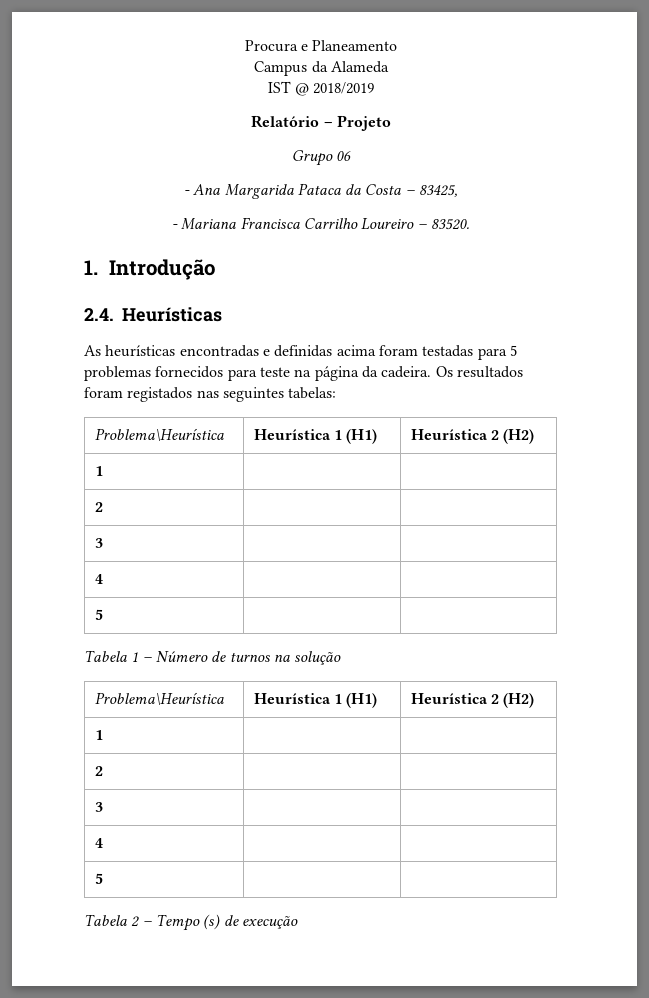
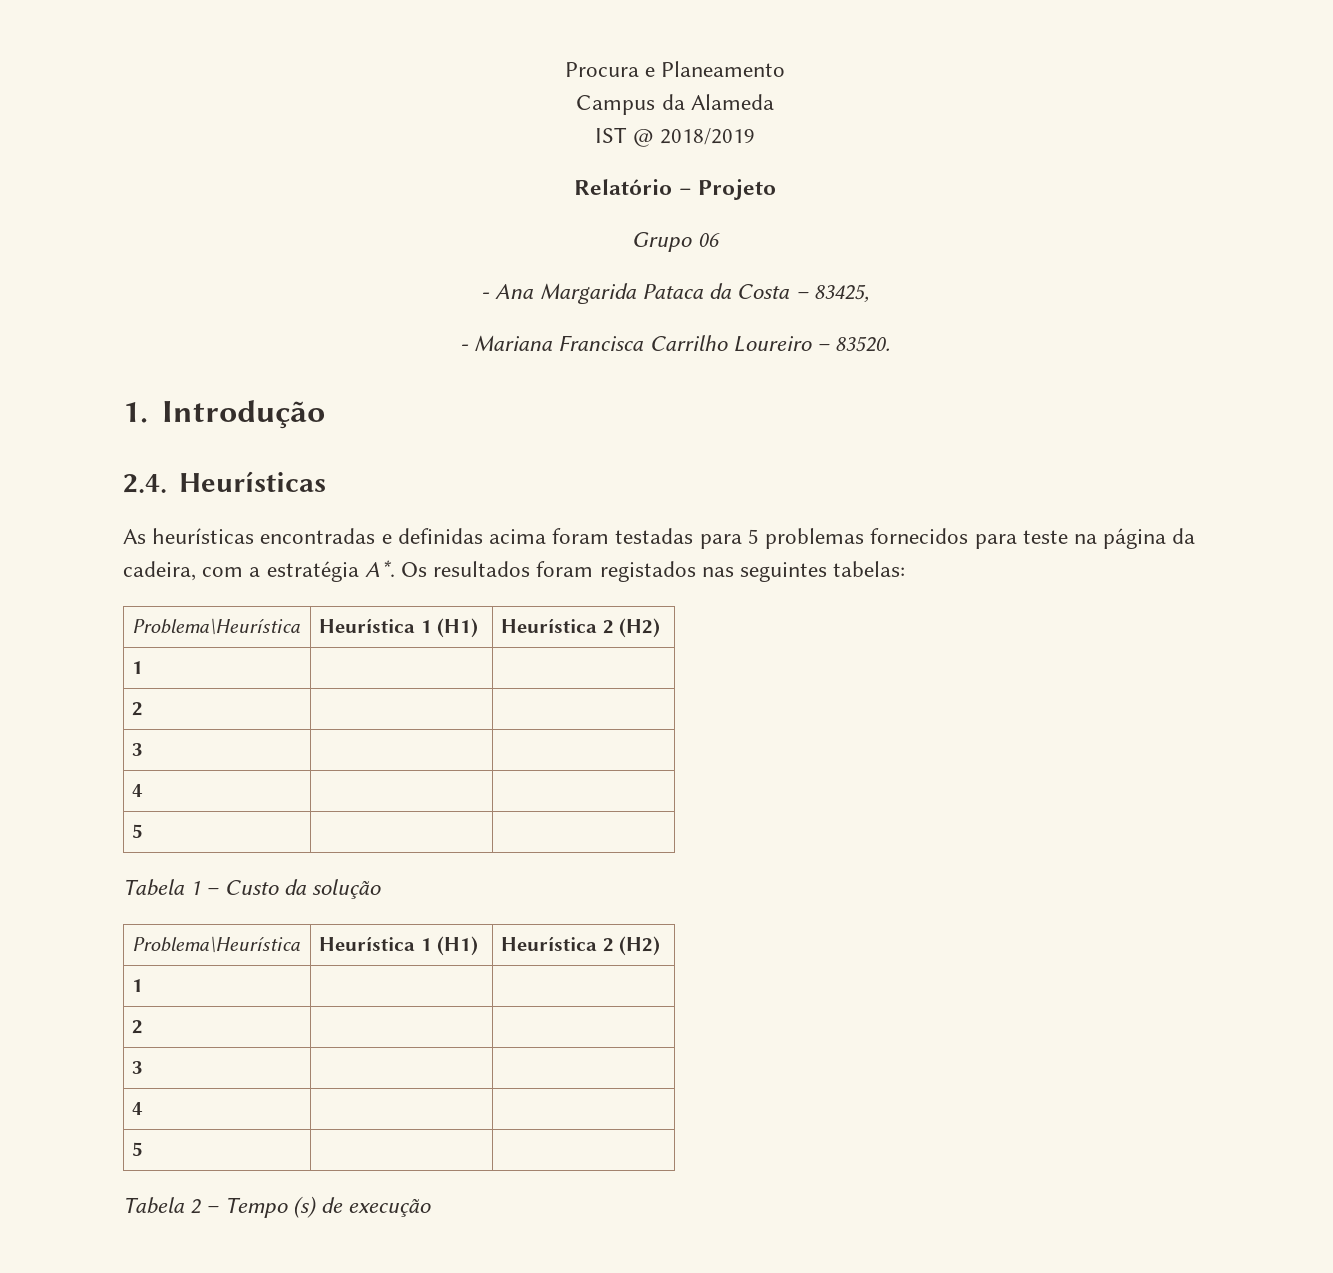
[381,366,432,378] cadeira. -> [123,560,395,582] cadeira, com a estratégia A*.
[155,651,290,662] Número de turnos na -> [224,879,306,895] Custo da

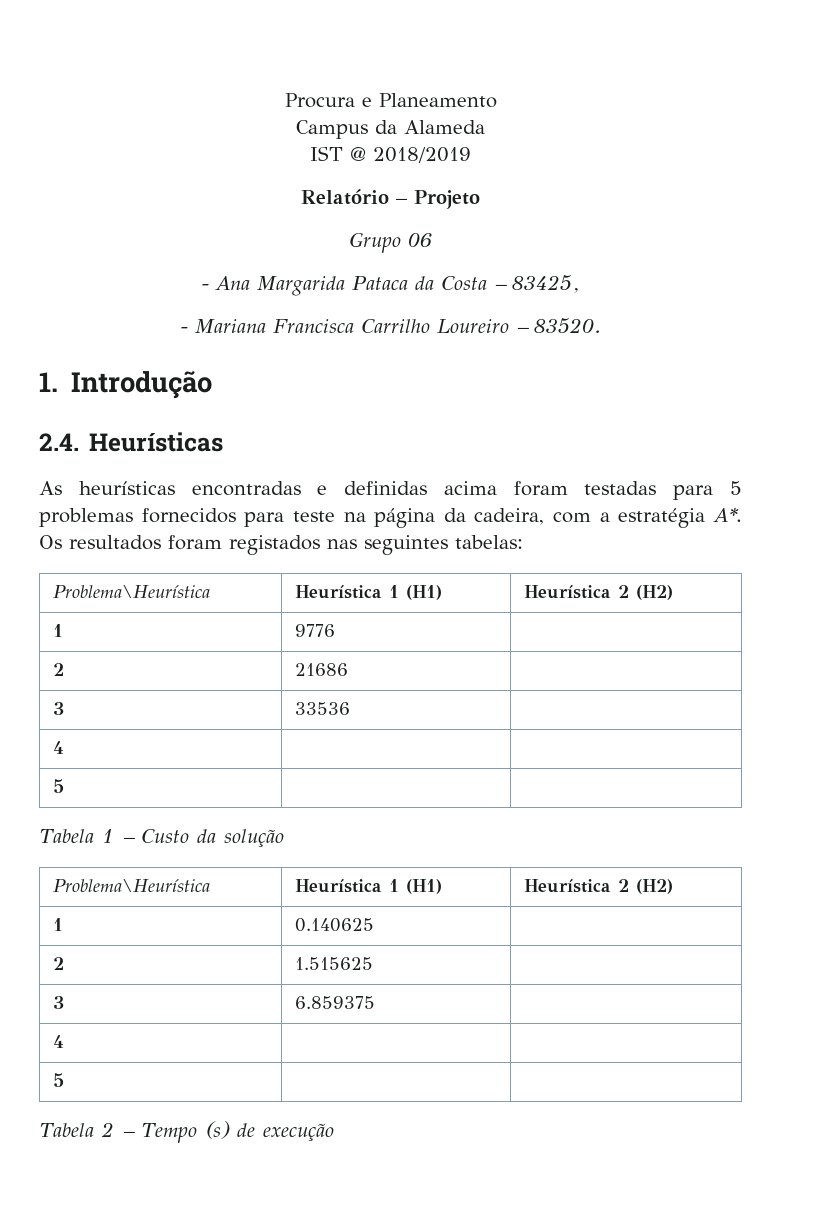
[132,702,144,716] [132,743,144,756] | // 2 | | // 3 | -> [294,624,335,637] [52,663,64,676] [294,663,348,676] [52,702,64,715] [294,702,350,715] 9776 | // 2 | 21686 | // 3 | 33536
[132,1020,144,1034] [132,1061,144,1074] | // 2 | | // 3 | -> [294,918,374,932] [52,957,64,970] [294,957,373,970] [52,996,64,1009] [294,996,375,1009] 0.140625 | // 2 | 1.515625 | // 3 | 6.859375

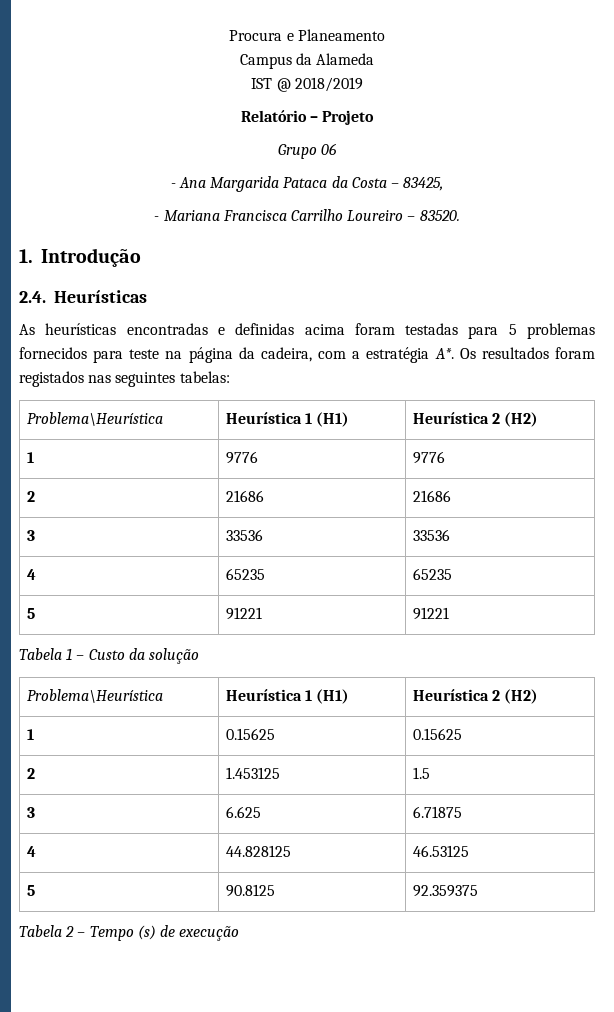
(335, 630) none -> [413,451,446,464] 9776
(348, 669) none -> [413,490,452,502] 21686
[52,741,64,754] [52,779,64,793] // 4 | | // 5 | | -> [413,529,451,541] [27,569,37,580] [226,568,266,580] [413,568,453,580] [27,608,36,619] [226,607,263,620] [413,607,450,620] 33536 // 4 | 65235 | 65235 // 5 | 91221 | 91221
[294,918,374,932] [52,957,64,970] [294,957,373,970] [52,996,64,1009] [294,996,375,1009] [52,1035,64,1048] [52,1073,64,1087] 0.140625 | // 2 | 1.515625 | // 3 | 6.859375 | // 4 | | // 5 | | -> [226,728,276,740] [413,728,463,740] [27,768,36,779] [226,767,281,779] [413,767,431,779] [27,807,36,818] [226,806,262,818] [413,806,463,818] [27,846,37,857] [226,845,292,857] [413,845,470,857] [27,885,36,896] [226,884,276,897] [413,885,479,897] 0.15625 | 0.15625 // 2 | 1.453125 | 1.5 // 3 | 6.625 | 6.71875 // 4 | 44.828125 | 46.53125 // 5 | 90.8125 | 92.359375

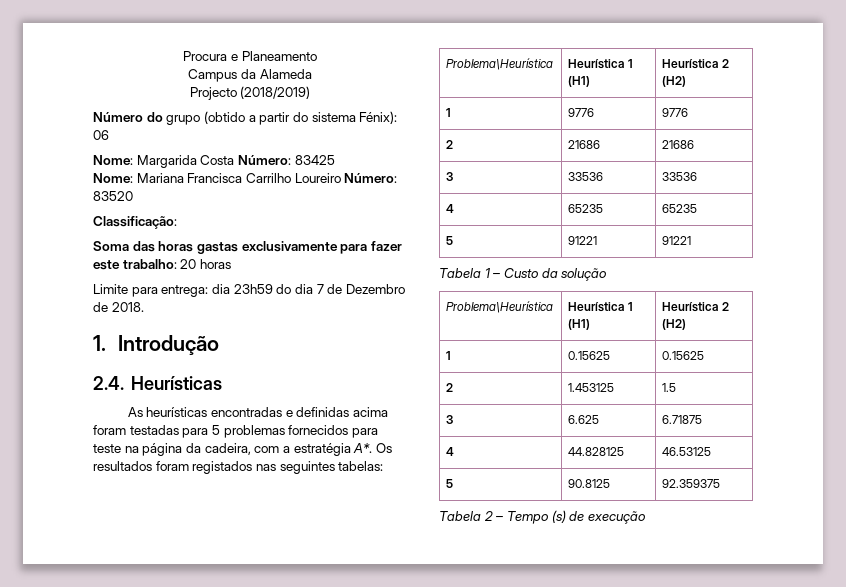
[251,77,363,92] [240,110,375,125] [277,143,338,159] [170,176,444,192] [154,209,460,221] IST @ 2018/2019 // Relatório – Projeto // Grupo 06 // - Ana Margarida Pataca da Costa – 83425, // - Mariana Francisca Carrilho Loureiro – 83520. -> [189,86,311,100] [93,111,398,125] [93,130,109,140] [93,155,335,168] [93,173,398,183] [93,191,133,201] [93,216,177,229] [93,241,402,254] [93,259,231,270] [93,284,405,297] [93,302,144,312] Projecto (2018/2019) // Número do grupo (obtido a partir do sistema Fénix): 06 // Nome: Margarida Costa Número: 83425 // Nome: Mariana Francisca Carrilho Loureiro Número: 83520 // Classificação: // Soma das horas gastas exclusivamente para fazer este trabalho: 20 horas // Limite para entrega: dia 23h59 do dia 7 de Dezembro de 2018.

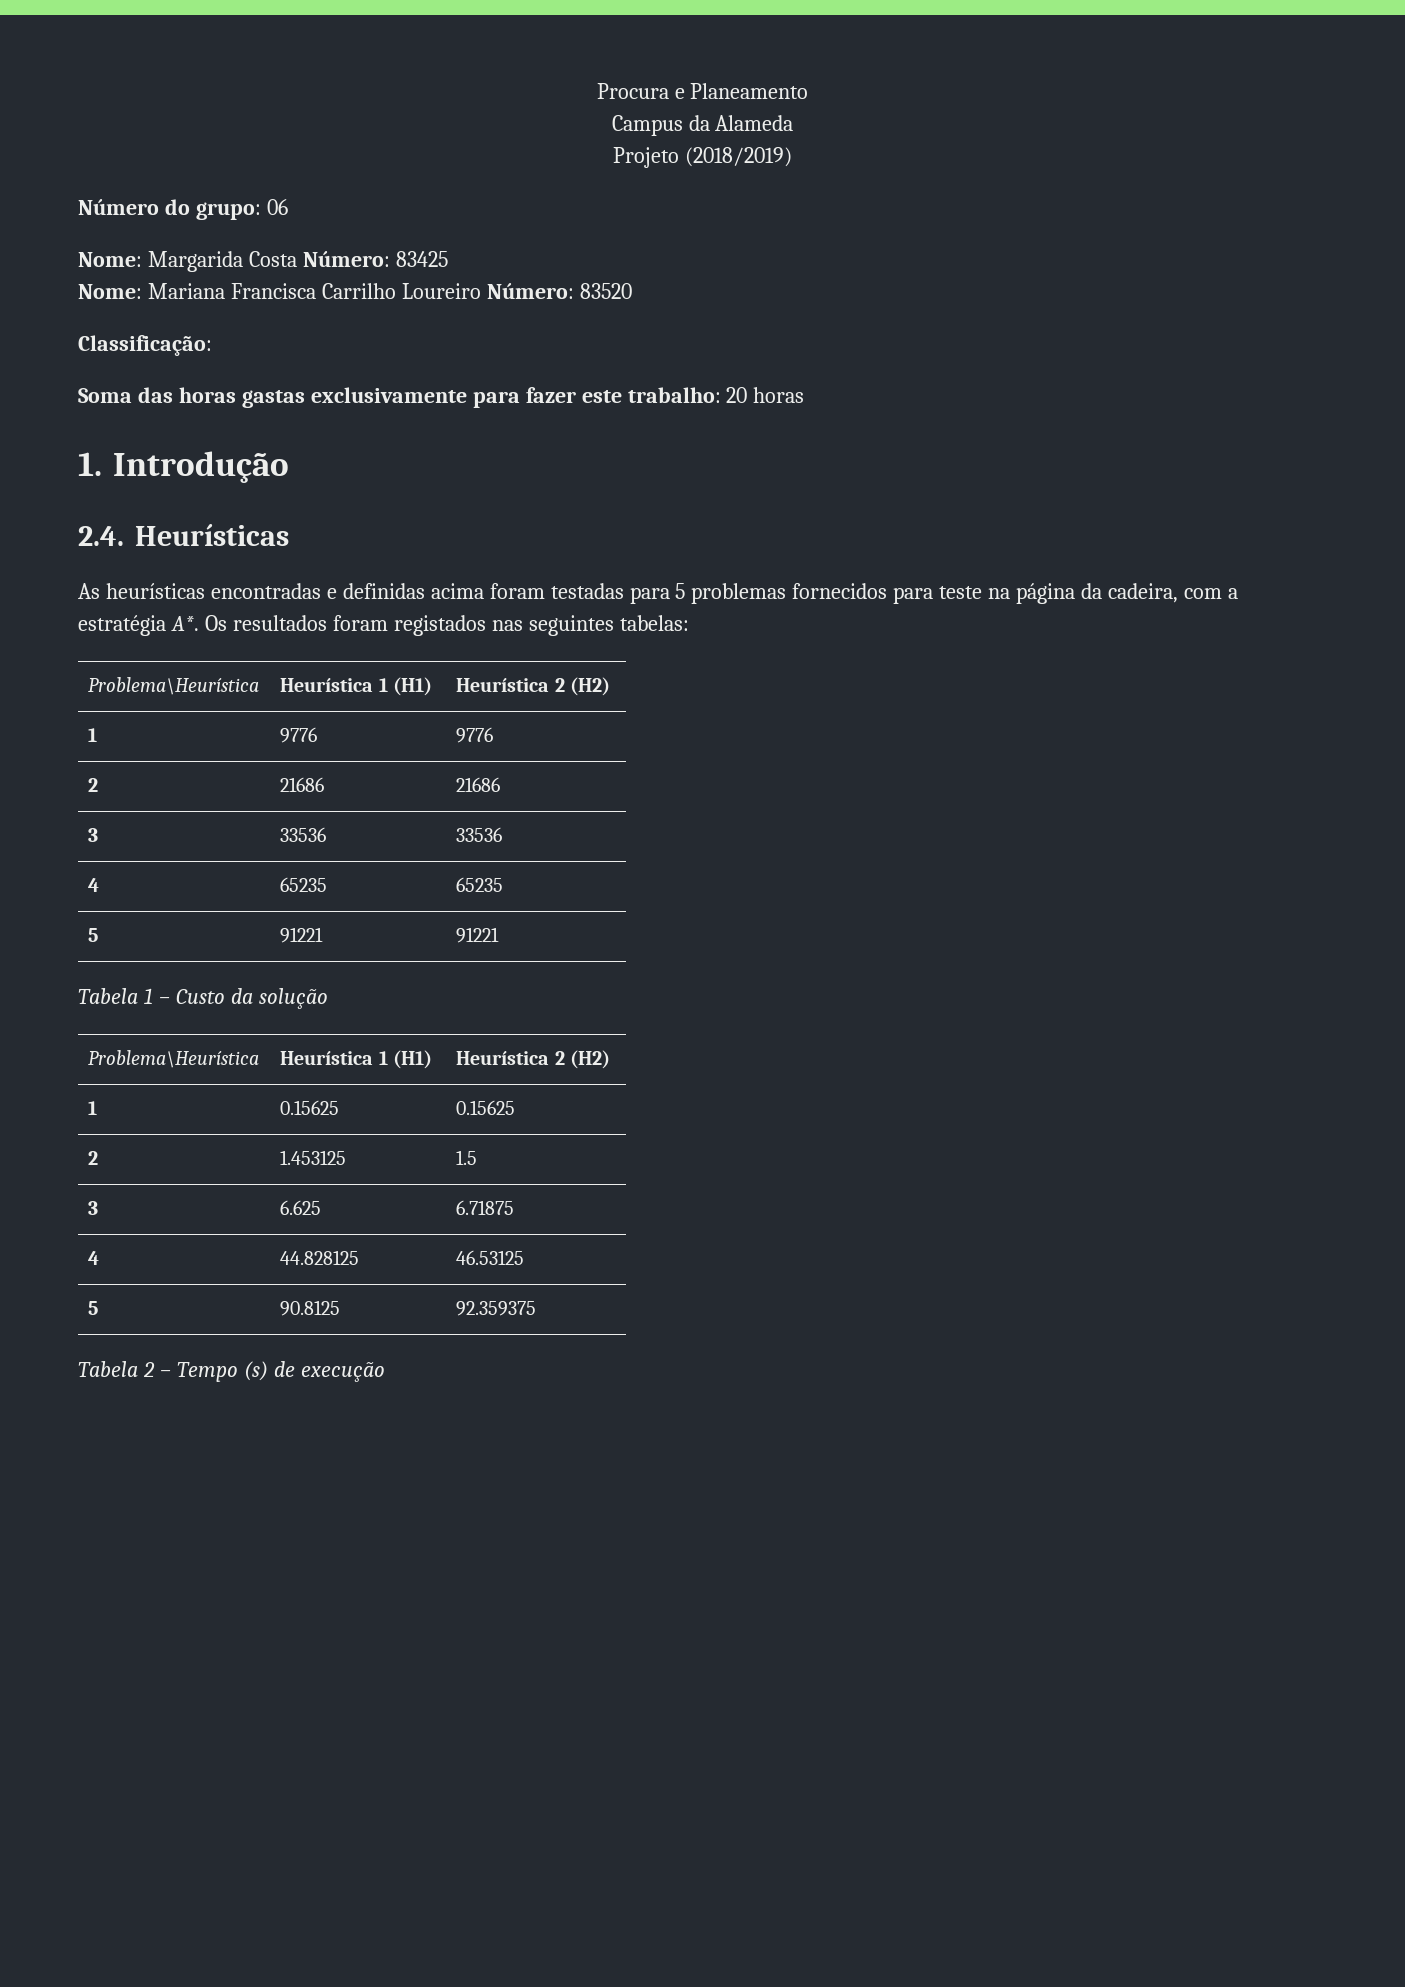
[189,87,237,100] Projecto -> [613,147,680,168] Projeto
[166,111,398,125] grupo (obtido a partir do sistema Fénix): -> [195,202,261,220] grupo:
[93,284,405,297] [93,302,144,312] // Limite para entrega: dia 23h59 do dia 7 de Dezembro de 2018. -> (805, 395) none

